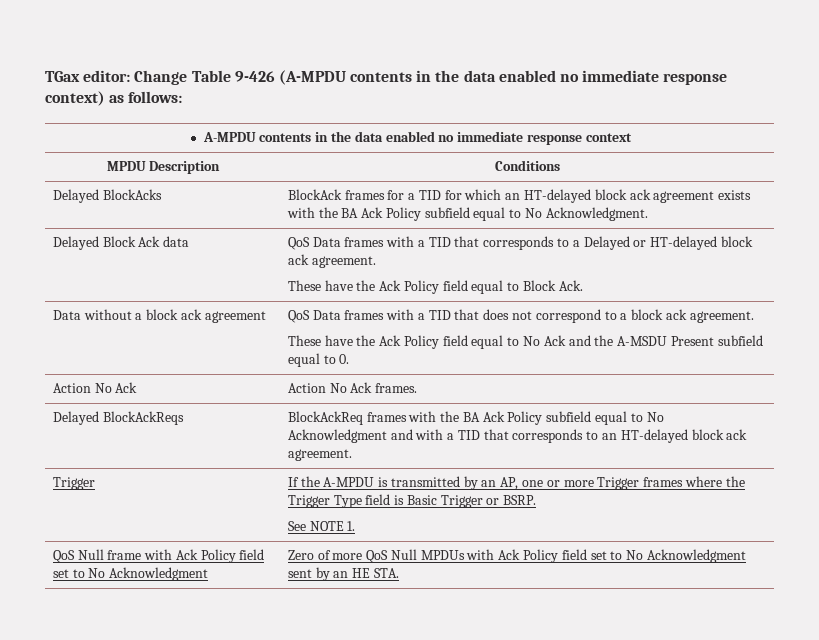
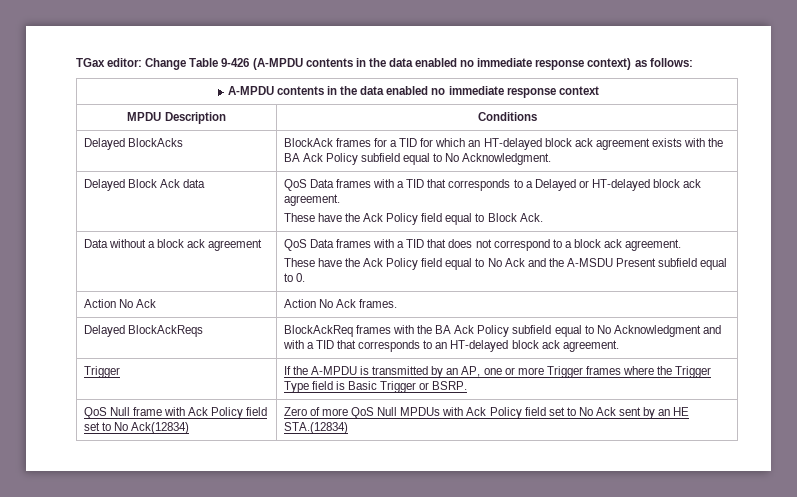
[287,521,356,531] // See NOTE 1. -> (468, 385) none
[109,567,209,581] Acknowledgment -> [131,422,190,434] Ack(12834)
[646,549,746,563] Acknowledgment -> [596,407,617,416] Ack
[373,568,399,578] STA. -> [283,422,348,434] STA.(12834)

